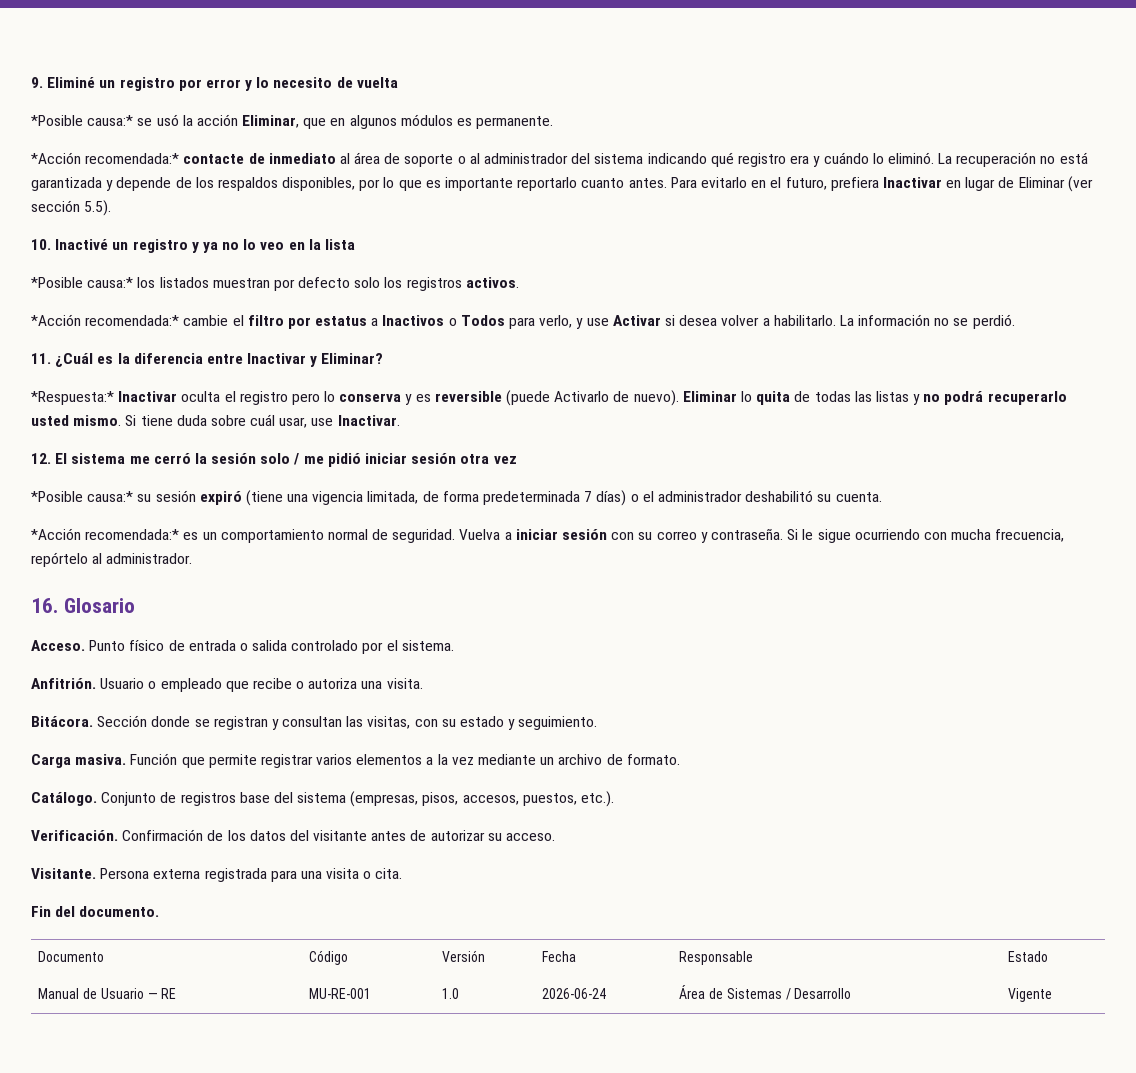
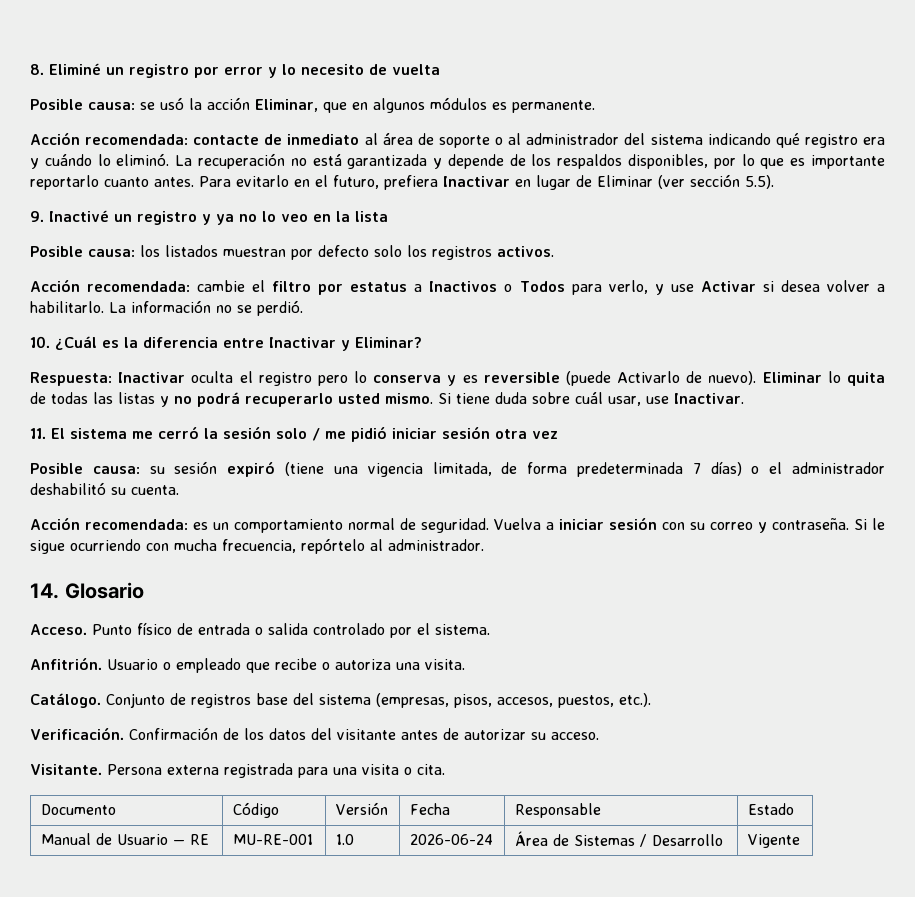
[31,77,43,88] 9. -> [30,64,44,75] 8.
[31,115,134,126] *Posible causa:* -> [30,99,135,110] Posible causa:
[31,152,180,164] *Acción recomendada:* -> [30,133,189,145] Acción recomendada:
[31,239,51,250] 10. -> [30,211,44,222] 9.
[31,277,134,288] *Posible causa:* -> [30,246,135,257] Posible causa:
[31,314,180,326] *Acción recomendada:* -> [30,280,191,292] Acción recomendada:
[31,353,51,364] 11. -> [30,336,50,348] 10.
[31,391,114,405] *Respuesta:* -> [30,372,112,386] Respuesta:
[31,453,51,464] 12. -> [30,428,46,439] 11.
[31,491,134,502] *Posible causa:* -> [30,463,140,474] Posible causa:
[31,528,180,540] *Acción recomendada:* -> [30,518,188,530] Acción recomendada:
[31,598,58,613] 16. -> [30,583,59,599] 14.
[31,715,598,730] [31,753,680,768] // Bitácora. Sección donde se registran y consultan las visitas, con su estado y seguimiento. // Carga masiva. Función que permite registrar varios elementos a la vez mediante un archivo de formato. -> (465, 664) none
[31,906,160,917] // Fin del documento. -> (445, 769) none

